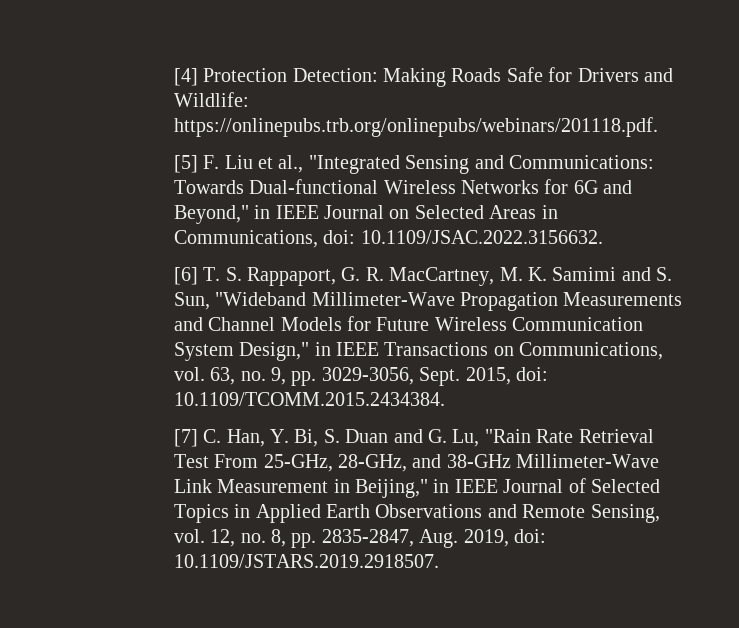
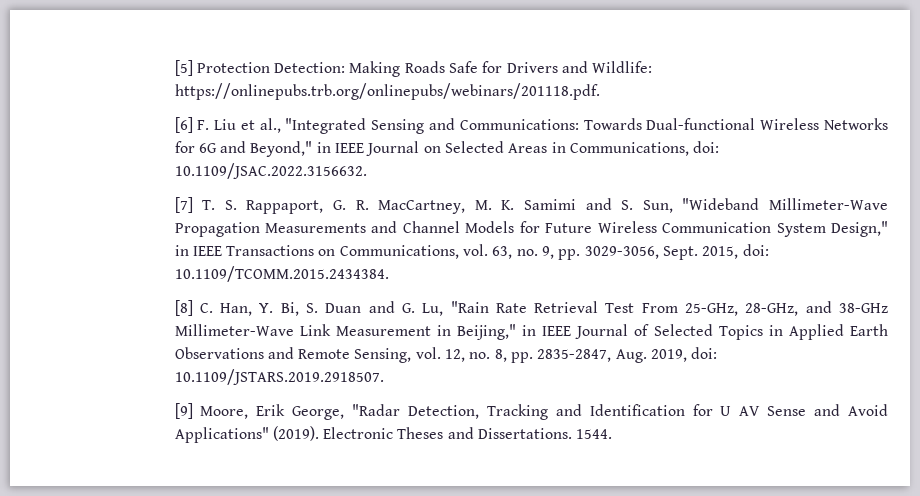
[173,68,198,86] [4] -> [174,60,193,76] [5]
[173,155,198,173] [5] -> [174,117,193,133] [6]
[173,267,198,285] [6] -> [174,197,193,213] [7]
[173,429,198,447] [7] -> [174,300,193,316] [8]
(439, 561) none -> [174,403,889,420] [174,426,613,443] // [9] Moore, Erik George, "Radar Detection, Tracking and Identification for U AV Sense and Avoid Applications" (2019). Electronic Theses and Dissertations. 1544.

